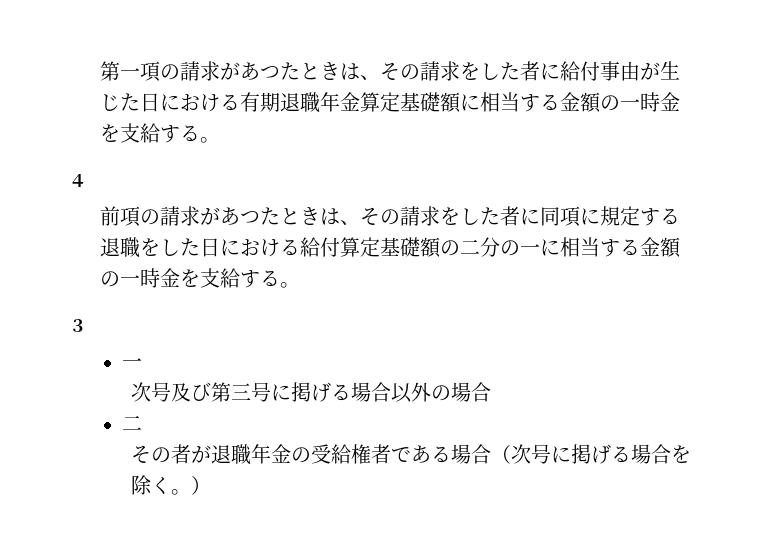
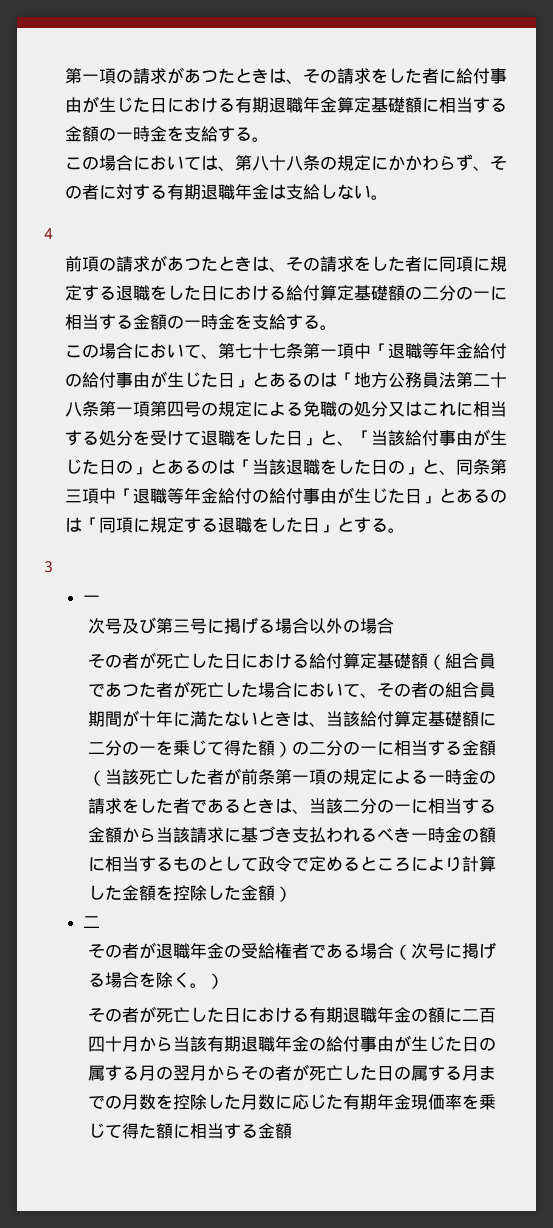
(220, 140) none -> [64,154,507,171] [64,183,388,200] // この場合においては、第八十八条の規定にかかわらず、その者に対する有期退職年金は支給しない。
(300, 285) none -> [64,342,507,359] [64,371,507,388] [64,401,507,417] [64,429,507,446] [64,459,507,475] [64,487,507,504] [64,517,405,533] // この場合において、第七十七条第一項中「退職等年金給付の給付事由が生じた日」とあるのは「地方公務員法第二十八条第一項第四号の規定による免職の処分又はこれに相当する処分を受けて退職をした日」と、「当該給付事由が生じた日の」とあるのは「当該退職をした日の」と、同条第三項中「退職等年金給付の給付事由が生じた日」とあるのは「同項に規定する退職をした日」とする。
(491, 392) none -> [88,652,497,670] [88,681,497,698] [88,710,497,727] [88,740,497,757] [88,768,497,786] [88,798,497,814] [88,826,497,843] [88,856,497,872] [88,885,293,902] // その者が死亡した日における給付算定基礎額（組合員であつた者が死亡した場合において、その者の組合員期間が十年に満たないときは、当該給付算定基礎額に二分の一を乗じて得た額）の二分の一に相当する金額（当該死亡した者が前条第一項の規定による一時金の請求をした者であるときは、当該二分の一に相当する金額から当該請求に基づき支払われるべき一時金の額に相当するものとして政令で定めるところにより計算した金額を控除した金額）
(211, 485) none -> [88,1006,497,1023] [88,1035,497,1052] [88,1064,497,1081] [88,1093,497,1110] [88,1123,293,1139] // その者が死亡した日における有期退職年金の額に二百四十月から当該有期退職年金の給付事由が生じた日の属する月の翌月からその者が死亡した日の属する月までの月数を控除した月数に応じた有期年金現価率を乗じて得た額に相当する金額

